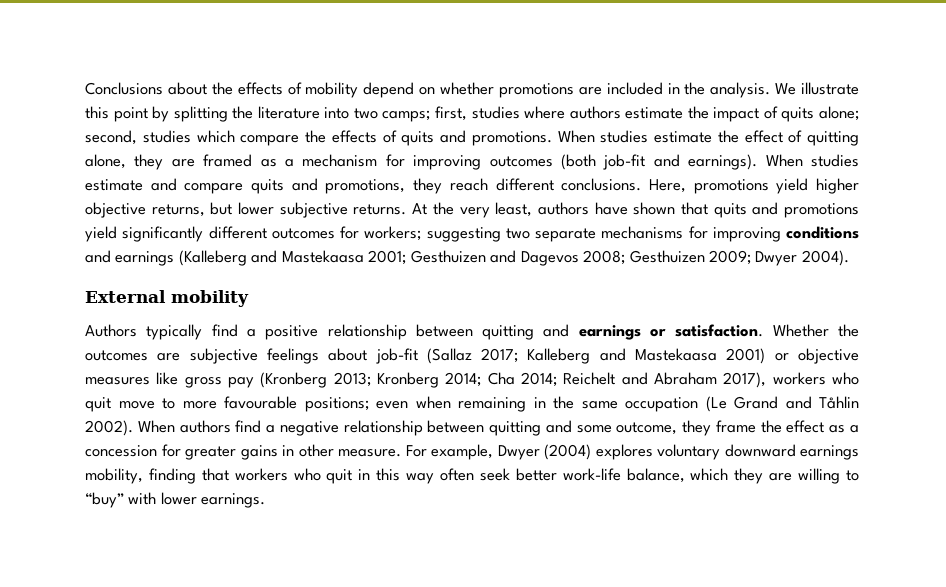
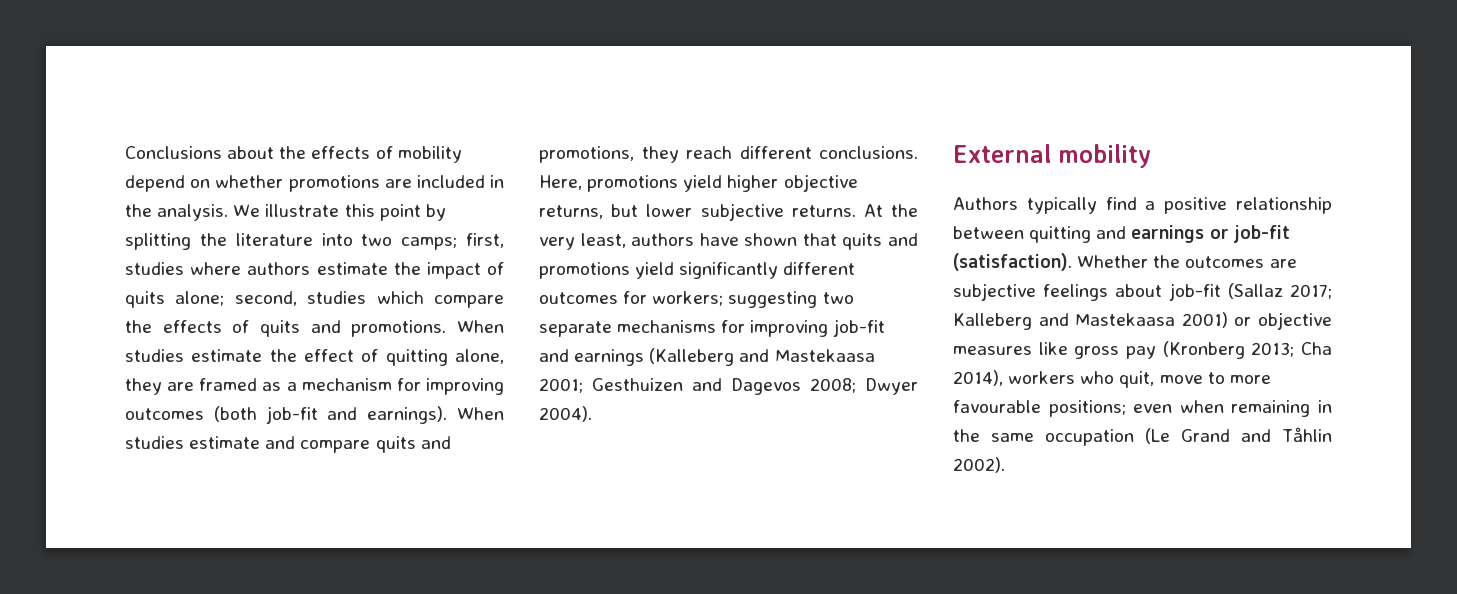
[786,226,859,239] conditions -> [832,319,885,337] job-fit
[629,250,752,265] Gesthuizen 2009; -> (856, 385) none
[675,324,764,337] satisfaction. -> [1233,225,1290,243] [953,253,1072,271] job-fit (satisfaction).
[377,372,860,388] [85,397,111,412] Kronberg 2014; Cha 2014; Reichelt and Abraham 2017), workers who quit -> [1301,342,1332,355] [953,370,1155,388] Cha 2014), workers who quit,
[137,420,859,436] [85,444,859,460] [85,468,860,484] [85,492,266,508] When authors find a negative relationship between quitting and some outcome, they frame the effect as a concession for greater gains in other measure. For example, Dwyer (2004) explores voluntary downward earnings mobility, finding that workers who quit in this way often seek better work-life balance, which they are willing to “buy” with lower earnings. -> (1005, 465) none

